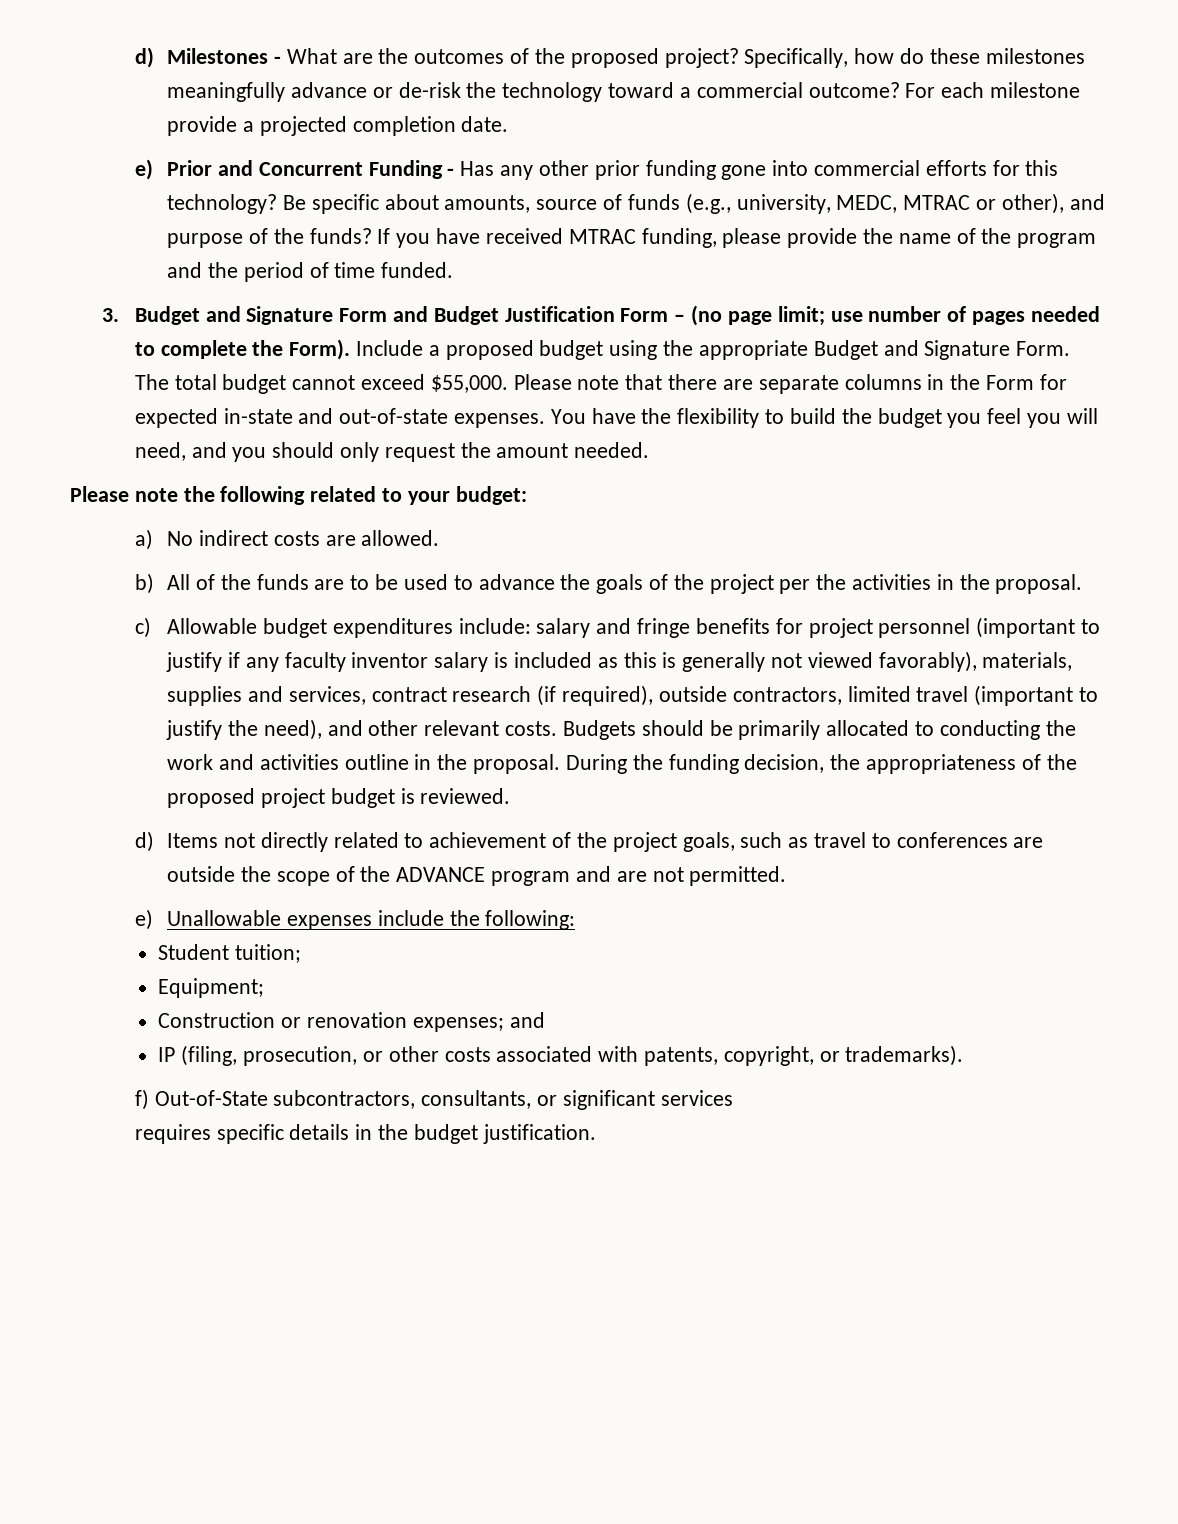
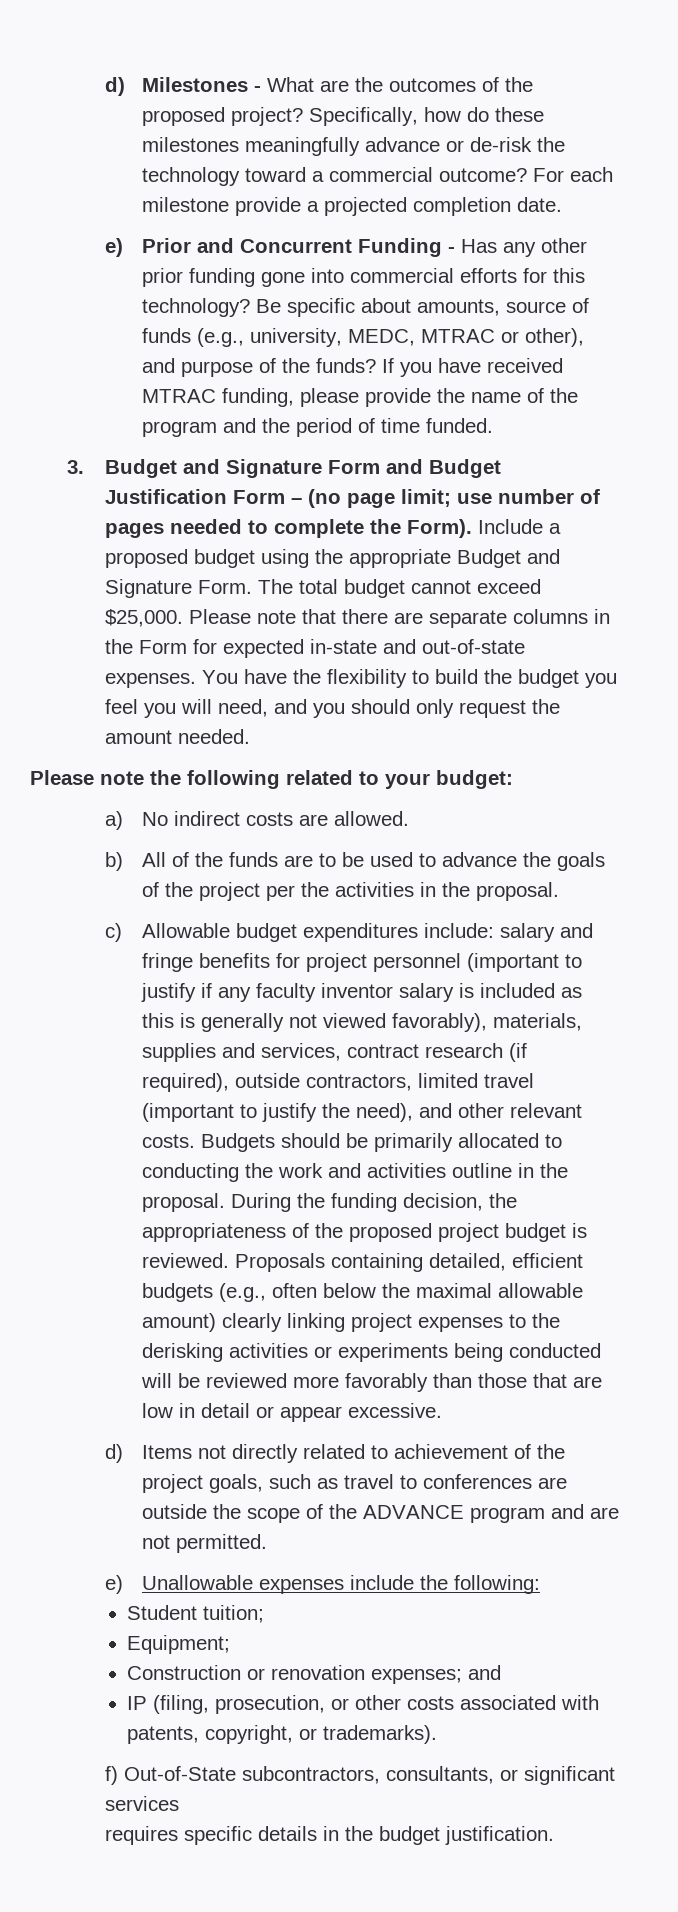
[430,375,508,393] $55,000. -> [104,609,183,627] $25,000.
(511, 796) none -> [234,1253,583,1272] [141,1283,583,1302] [141,1313,560,1332] [141,1343,601,1362] [140,1373,602,1392] [141,1403,442,1422] Proposals containing detailed, efficient budgets (e.g., often below the maximal allowable amount) clearly linking project expenses to the derisking activities or experiments being conducted will be reviewed more favorably than those that are low in detail or appear excessive.

